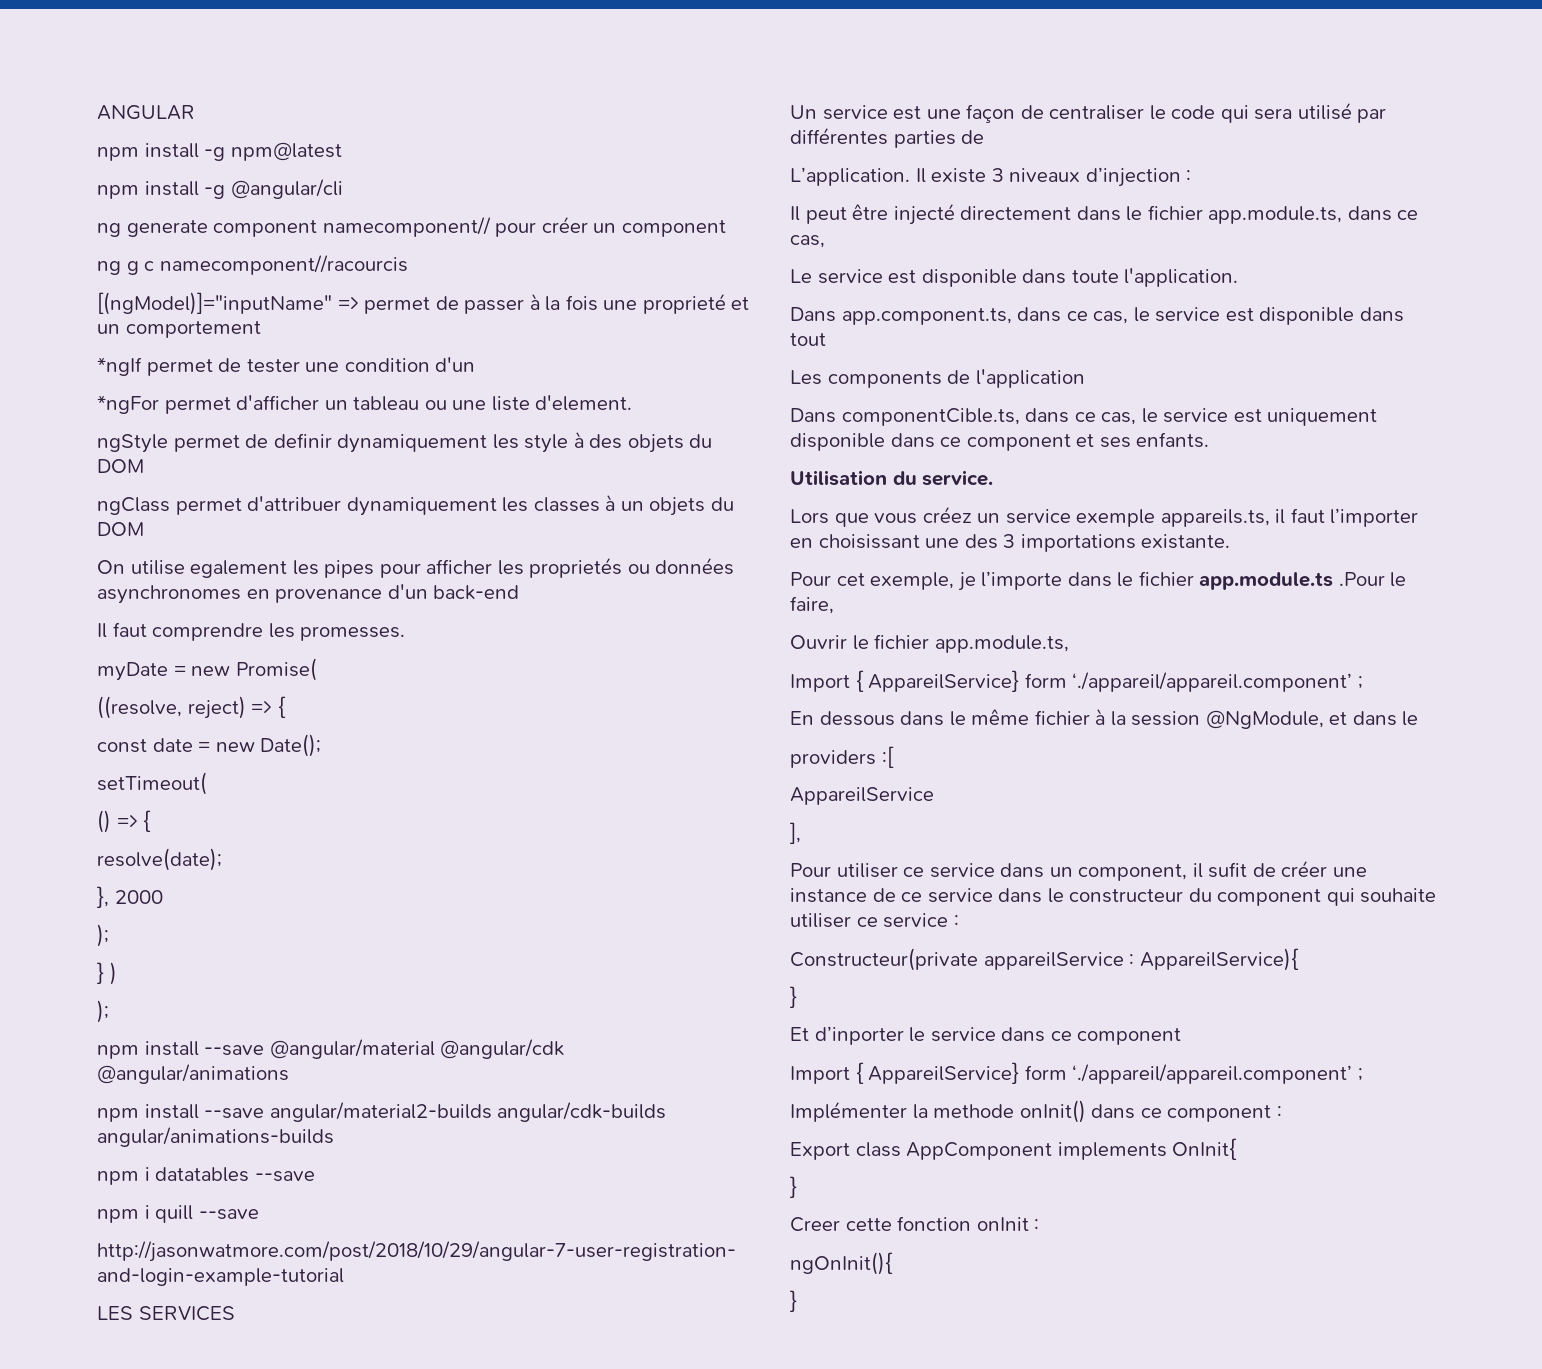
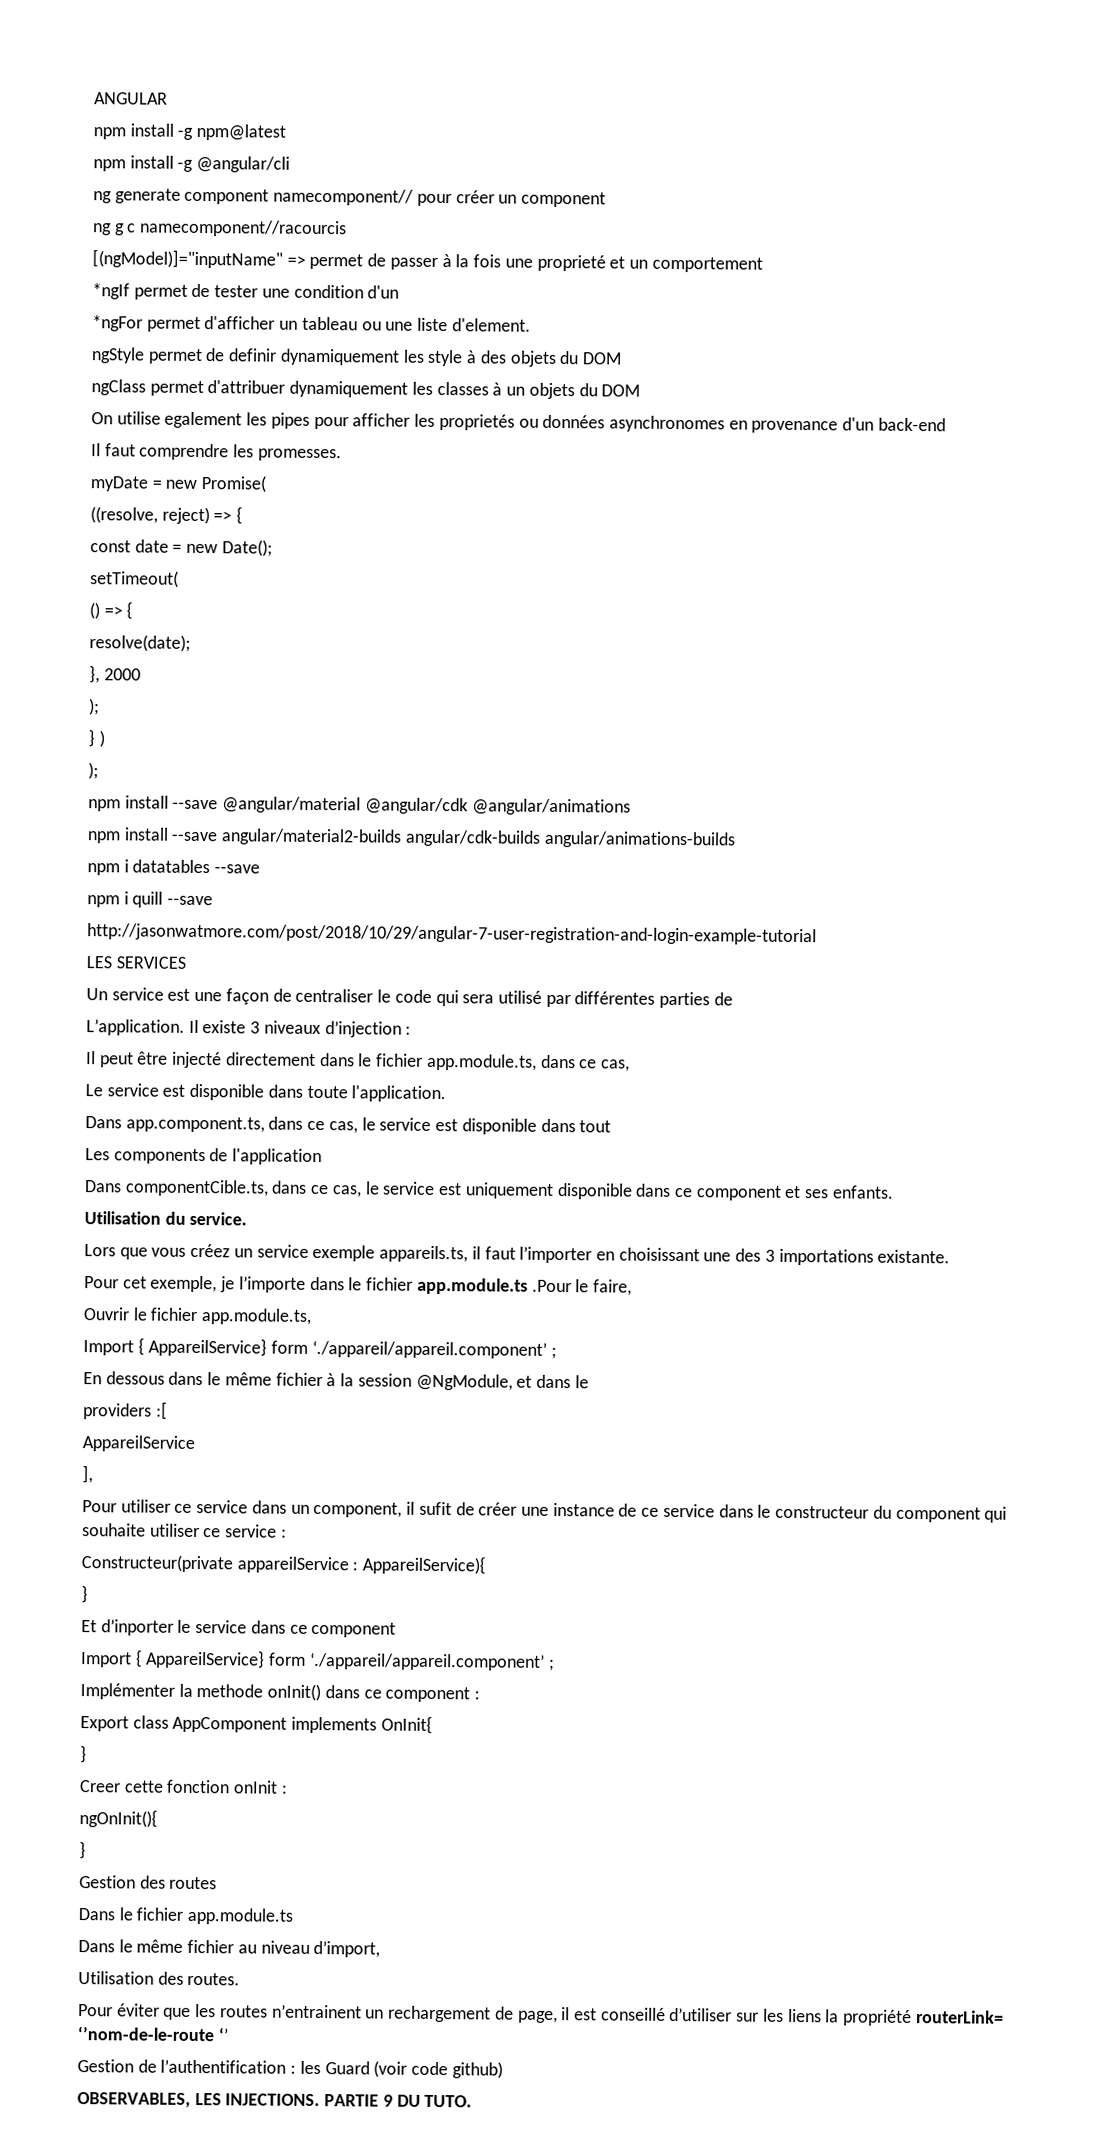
(797, 1301) none -> [79,1875,218,1890] [78,1907,294,1925] [78,1939,381,1958] [78,1971,241,1986] [78,2003,1004,2027] [77,2026,228,2042] [77,2059,503,2079] [77,2092,473,2108] // Gestion des routes // Dans le fichier app.module.ts // Dans le même fichier au niveau d’import, // Utilisation des routes. // Pour éviter que les routes n’entrainent un rechargement de page, il est conseillé d’utiliser sur les liens la propriété routerLink= ‘’nom-de-le-route ‘’ // Gestion de l’authentification : les Guard (voir code github) // OBSERVABLES, LES INJECTIONS. PARTIE 9 DU TUTO.

